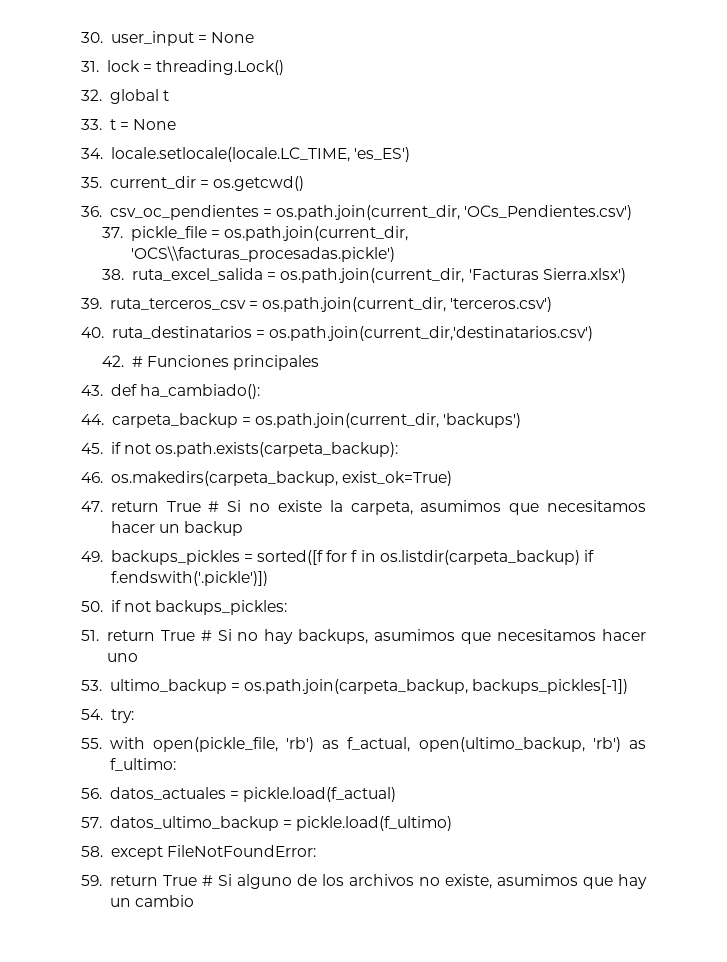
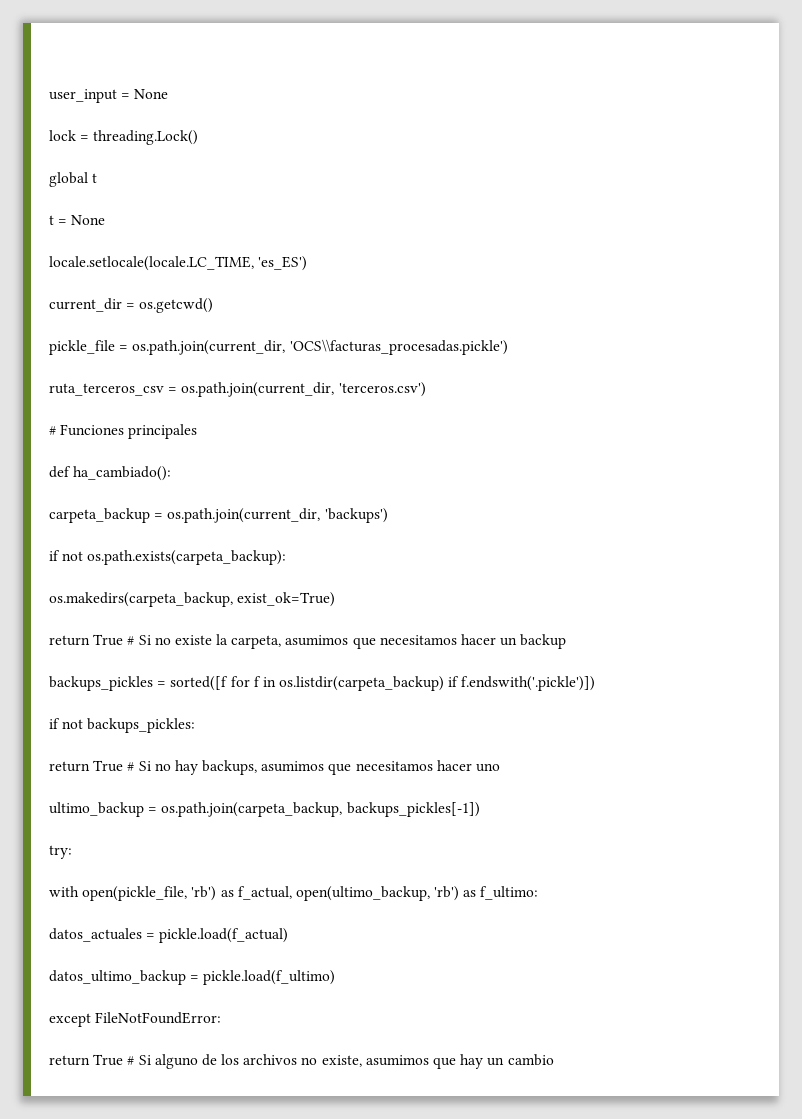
[81,32,103,43] 30. -> (49, 96) none
[81,61,99,72] 31. -> (169, 94) none
[81,89,102,101] 32. -> (199, 137) none
[81,119,102,130] 33. -> (98, 178) none
[81,148,103,159] 34. -> (106, 220) none
[81,177,102,188] 35. -> (308, 263) none
[81,205,633,220] [102,226,409,241] [131,246,396,262] [102,268,626,283] [81,298,102,309] 36. csv_oc_pendientes = os.path.join(current_dir, 'OCs_Pendientes.csv') // 37. pickle_file = os.path.join(current_dir, 'OCS\\facturas_procesadas.pickle') // 38. ruta_excel_salida = os.path.join(current_dir, 'Facturas Sierra.xlsx') // 39. -> [49,339,508,355] pickle_file = os.path.join(current_dir, 'OCS\\facturas_procesadas.pickle') //
[81,326,594,341] [102,355,125,367] 40. ruta_destinatarios = os.path.join(current_dir,'destinatarios.csv') // 42. -> (426, 389) none
[81,385,103,396] 43. -> (198, 431) none
[81,414,104,425] 44. -> (172, 473) none
[81,443,103,454] 45. -> (388, 515) none
[81,472,103,483] 46. -> (287, 557) none
[81,501,103,512] 47. -> (336, 599) none
[81,551,103,562] 49. -> (567, 641) none
[81,601,103,612] 50. -> (596, 683) none
[81,630,99,641] 51. -> (196, 725) none
[81,680,102,691] 53. -> (501, 767) none
[81,709,103,720] 54. -> (480, 809) none
[81,738,102,749] 55. -> (72, 852) none
[81,788,102,799] 56. -> (539, 893) none
[81,817,102,828] 57. -> (289, 935) none
[81,846,103,857] 58. -> (336, 977) none
[81,875,102,886] 59. -> (222, 1018) none

